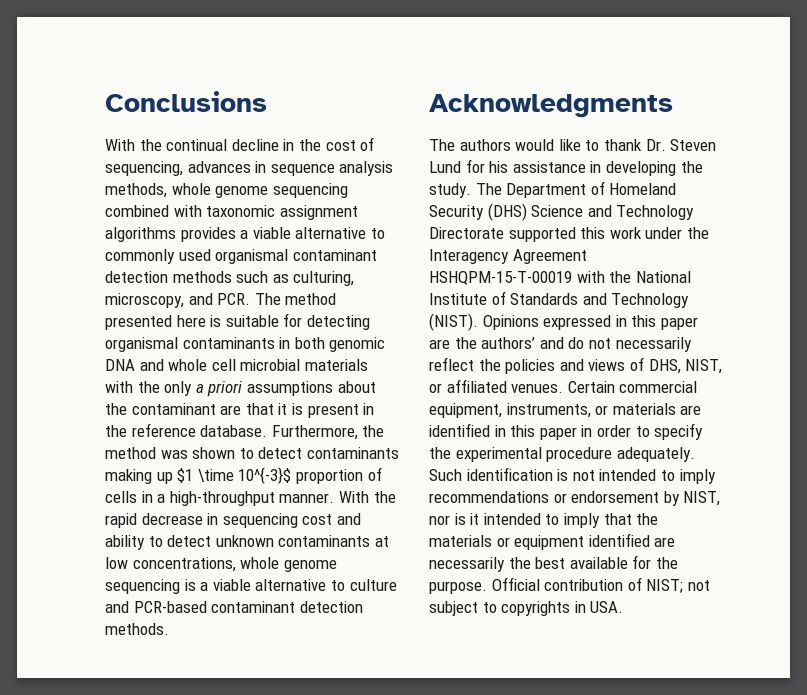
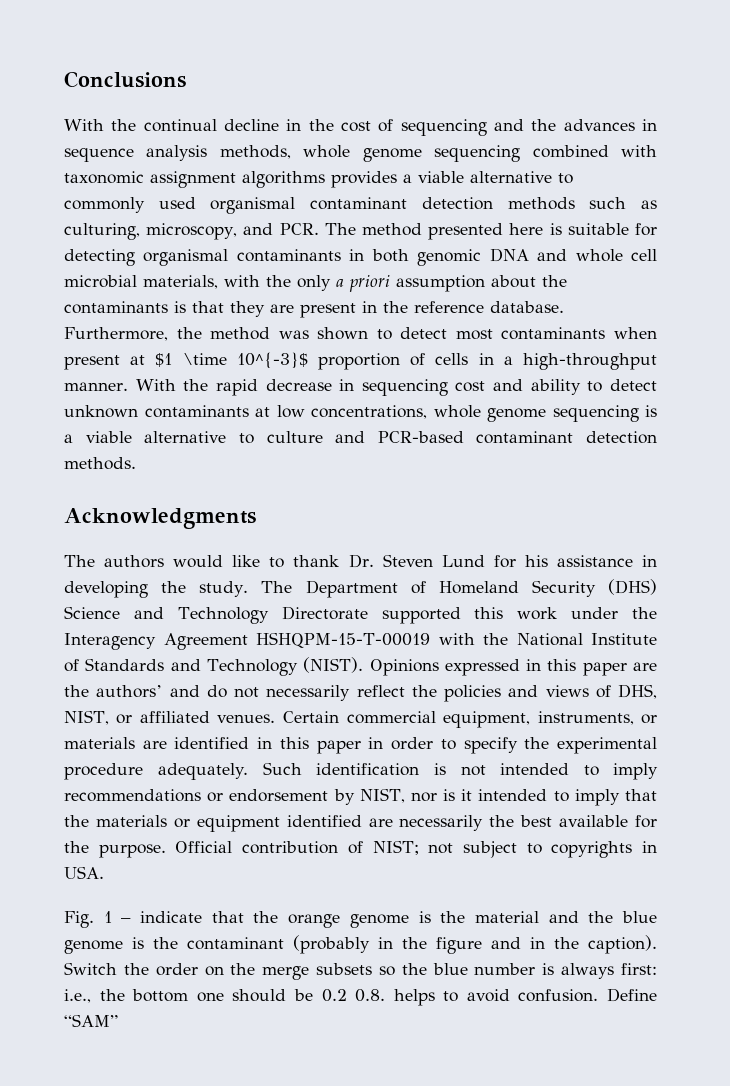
[105,161,183,176] sequencing, -> [400,119,557,136] sequencing and the
[304,359,368,371] materials -> [143,275,218,289] materials,
[246,381,333,396] assumptions -> [396,275,485,292] assumption
[131,403,303,415] contaminant are that it is -> [64,301,294,317] contaminants is that they are
[306,447,399,459] [105,469,173,484] contaminants making up -> [455,327,657,340] [64,355,146,370] most contaminants when present at
(624, 607) none -> [64,911,657,928] [64,935,657,954] [64,962,657,980] [64,988,657,1006] [64,1014,118,1027] // Fig. 1 – indicate that the orange genome is the material and the blue genome is the contaminant (probably in the figure and in the caption). Switch the order on the merge subsets so the blue number is always first: i.e., the bottom one should be 0.2 0.8. helps to avoid confusion. Define “SAM”

